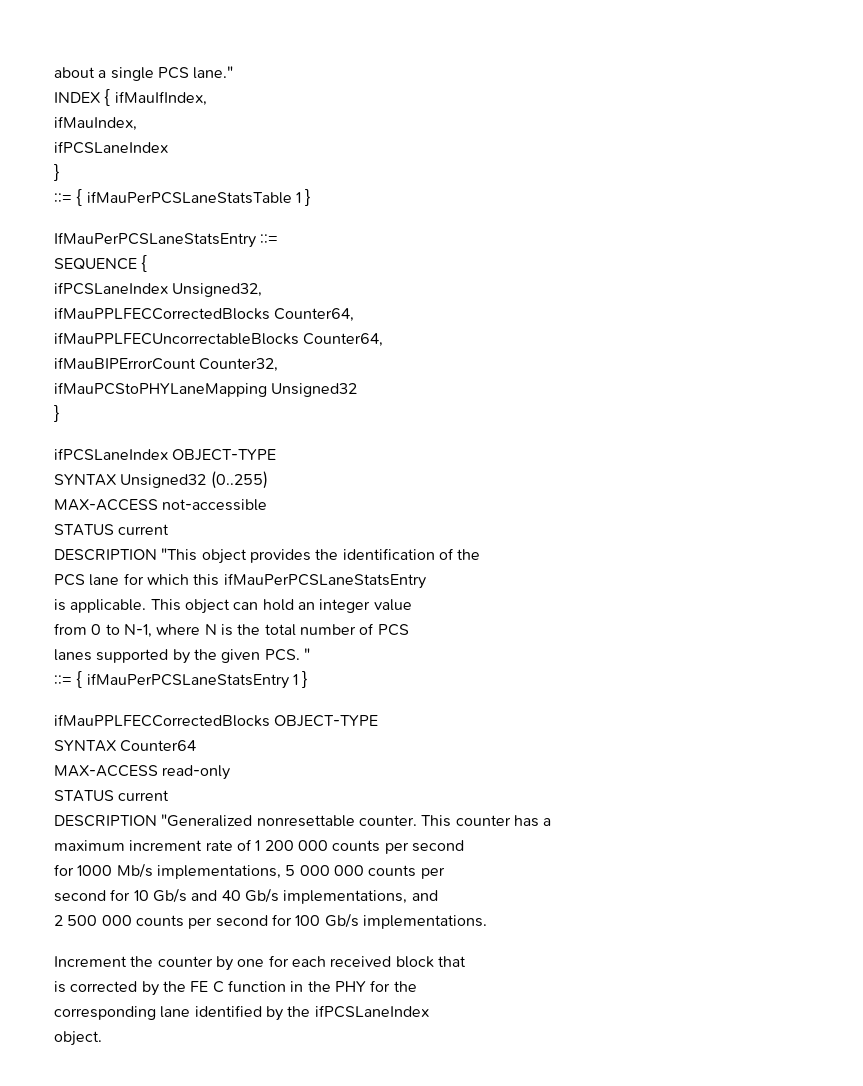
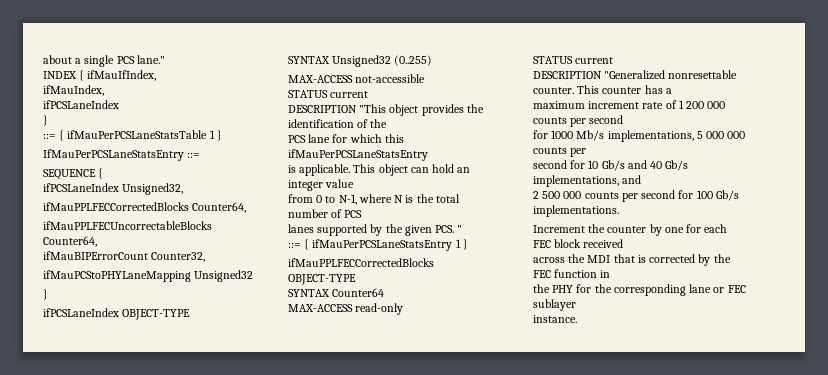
(326, 961) none -> [533,239,582,248] FEC block
[395,956,434,968] block -> [533,254,611,263] // across the MDI
(466, 961) // -> (635, 258) none
[190,981,224,993] FE C -> [533,270,551,278] FEC
(304, 986) none -> (611, 274) //
(417, 986) // -> (612, 288) none
[194,1005,429,1021] [54,1031,102,1046] identified by the ifPCSLaneIndex // object. -> [713,285,746,293] [533,299,576,311] [533,315,577,323] or FEC sublayer // instance.

